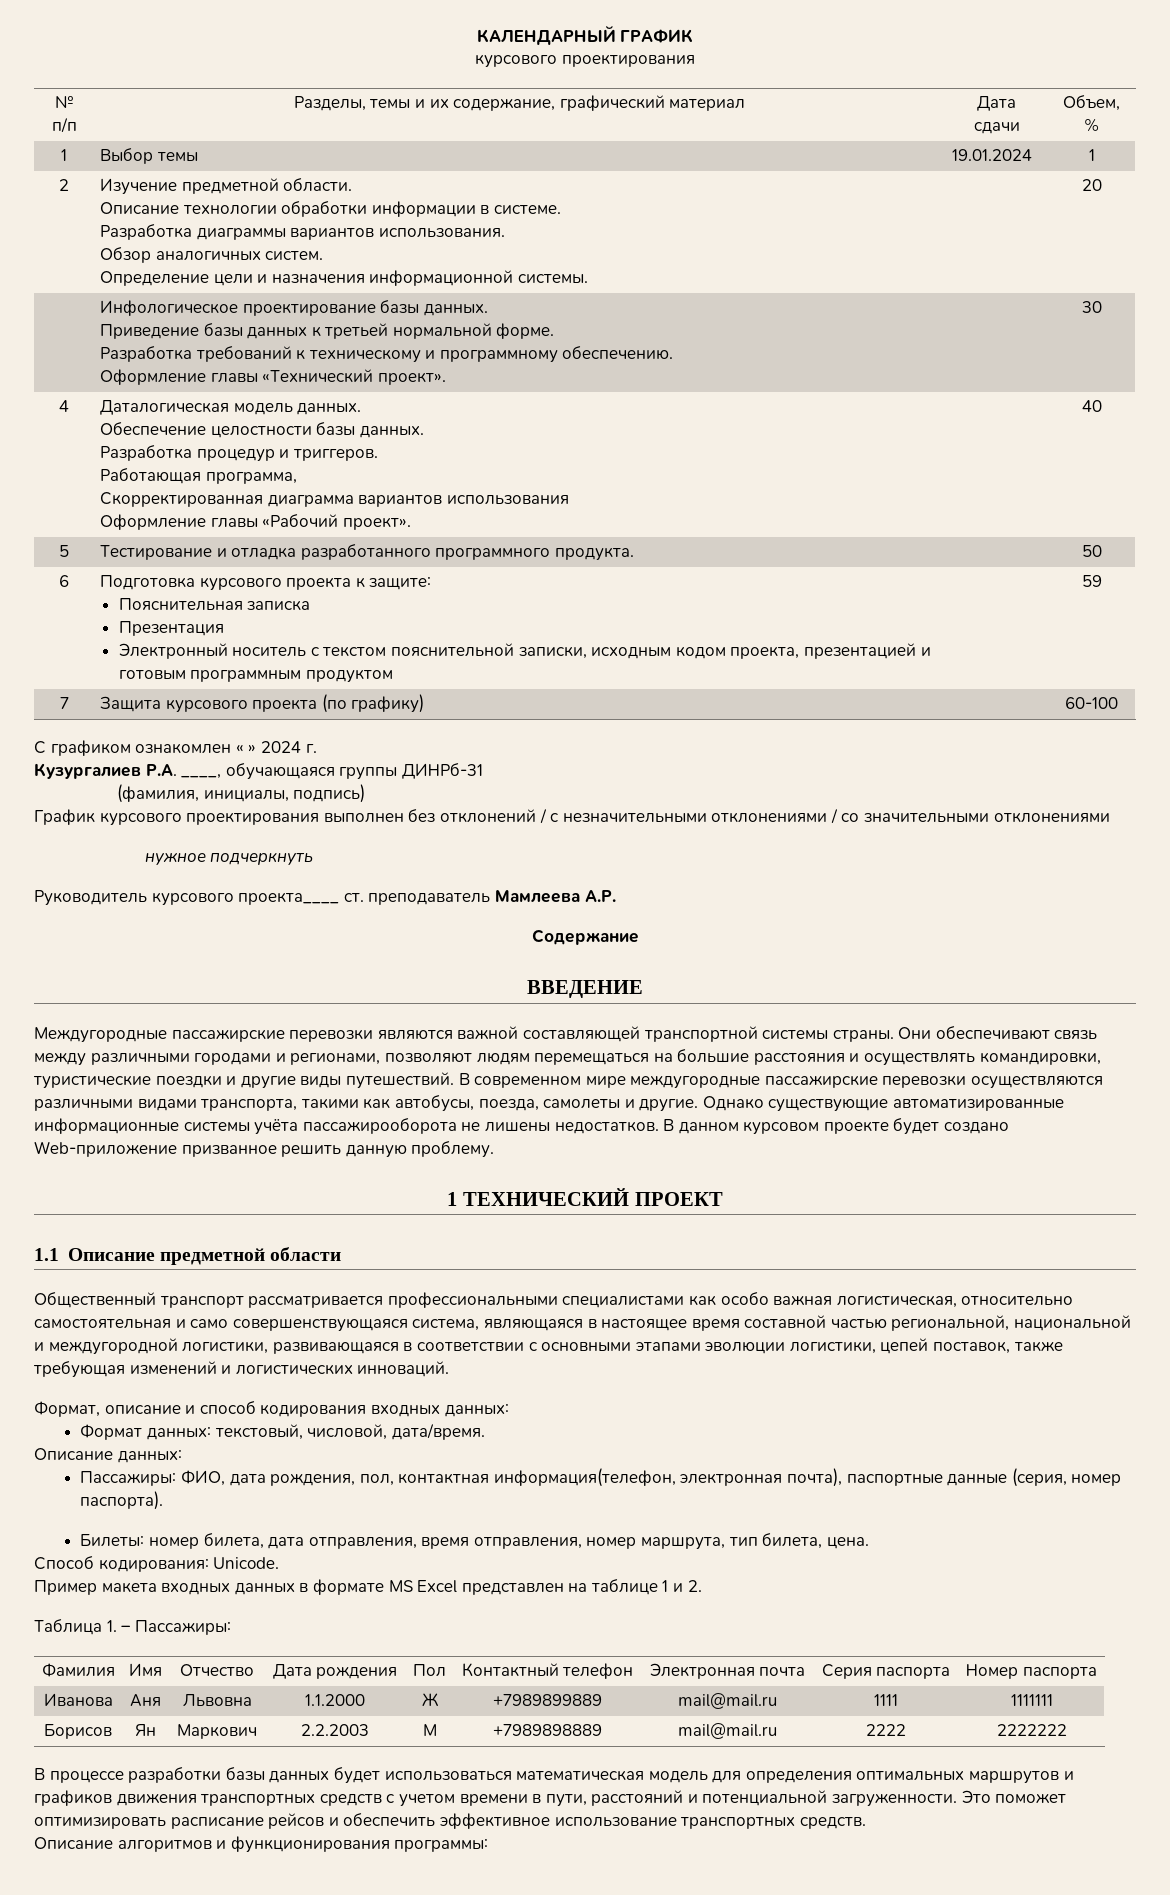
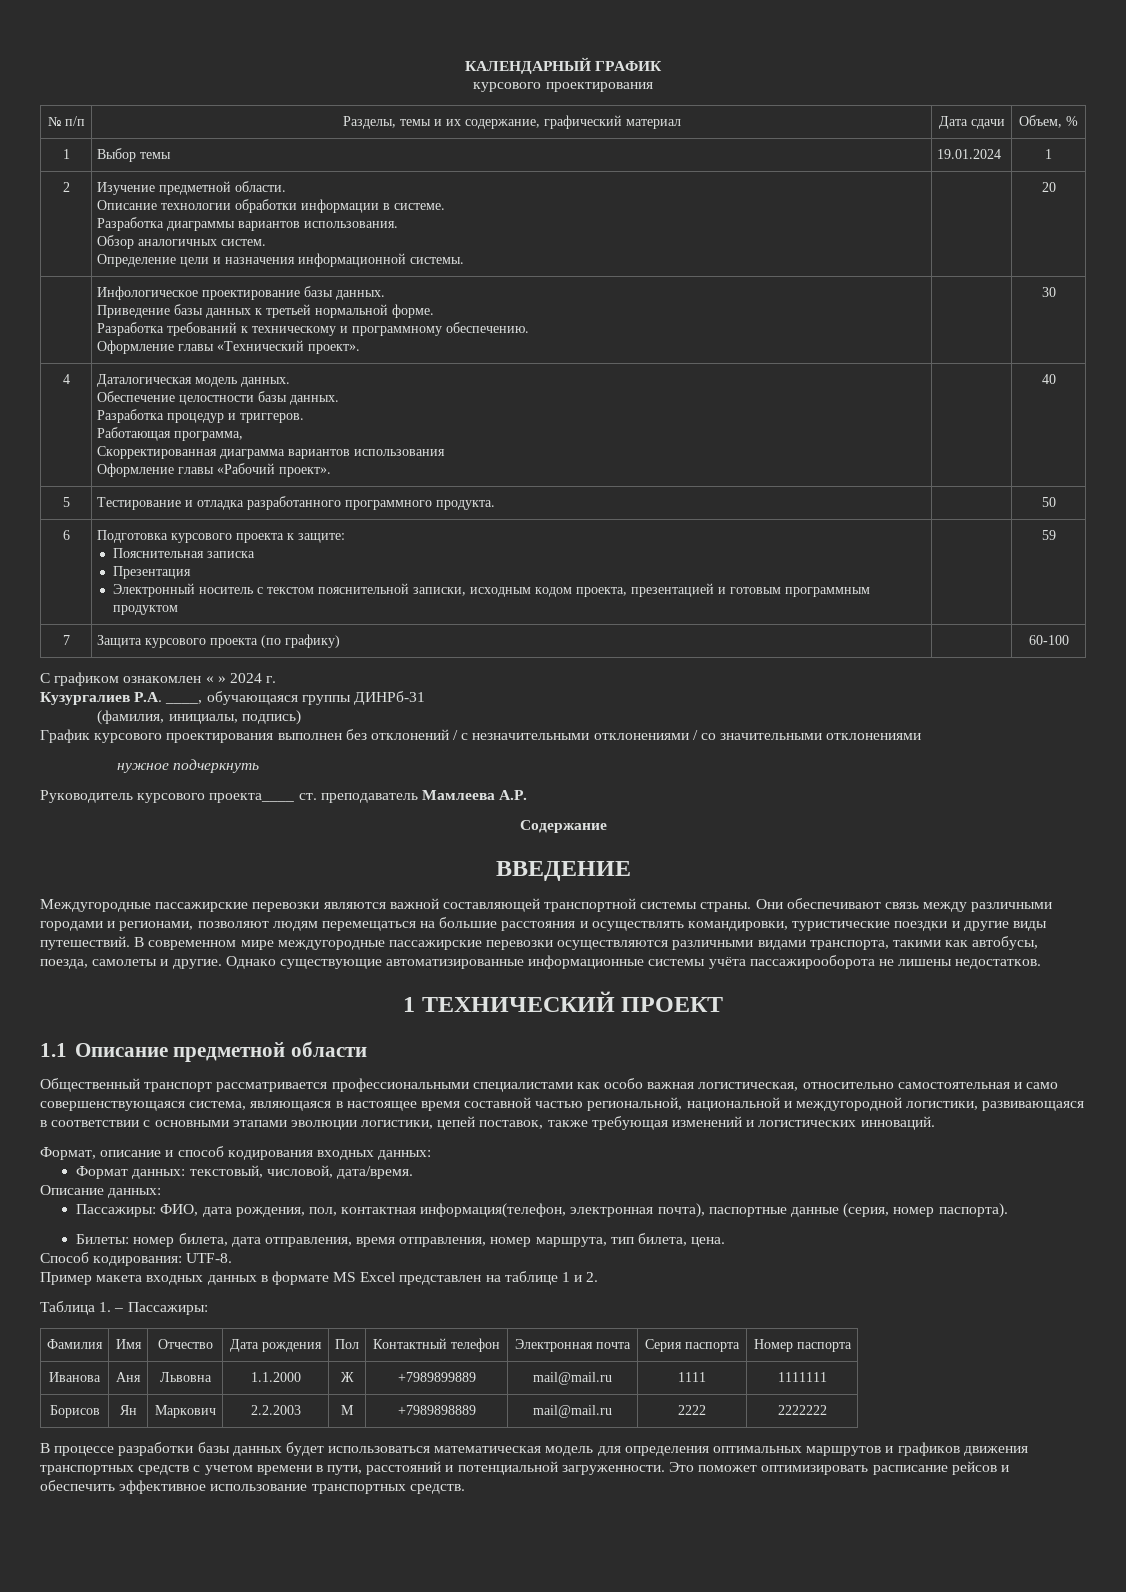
[663,1118,1010,1135] [34,1141,495,1158] В данном курсовом проекте будет создано Web-приложение призванное решить данную проблему. -> (1042, 964) none
[213,1557,280,1569] Unicode. -> [186,1253,233,1263] UTF-8.
[34,1836,489,1853] // Описание алгоритмов и функционирования программы: -> (465, 1489) none

